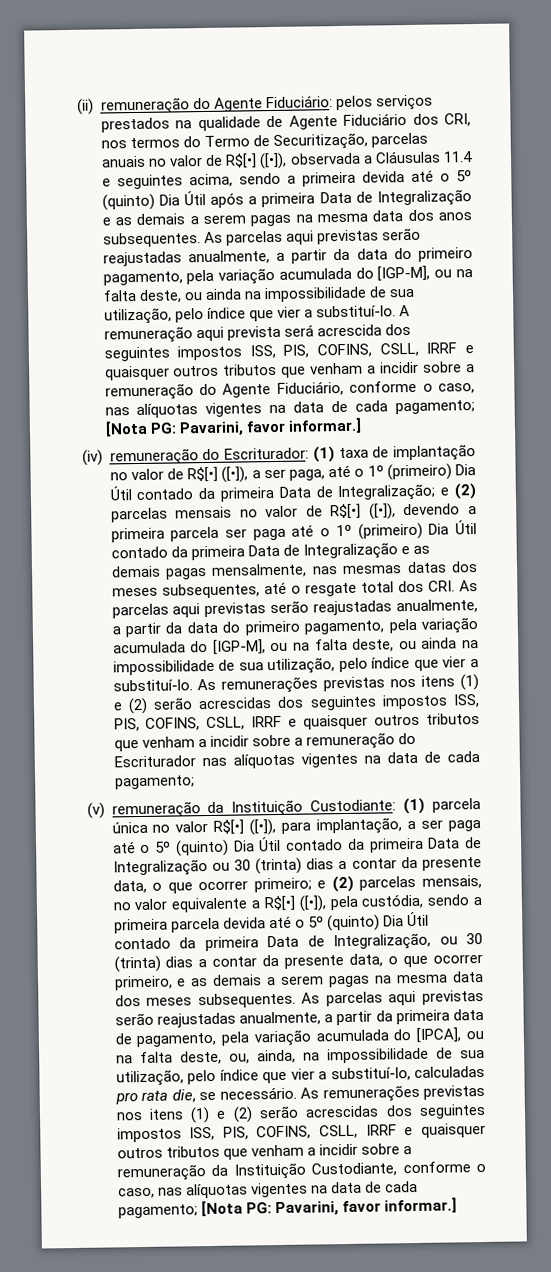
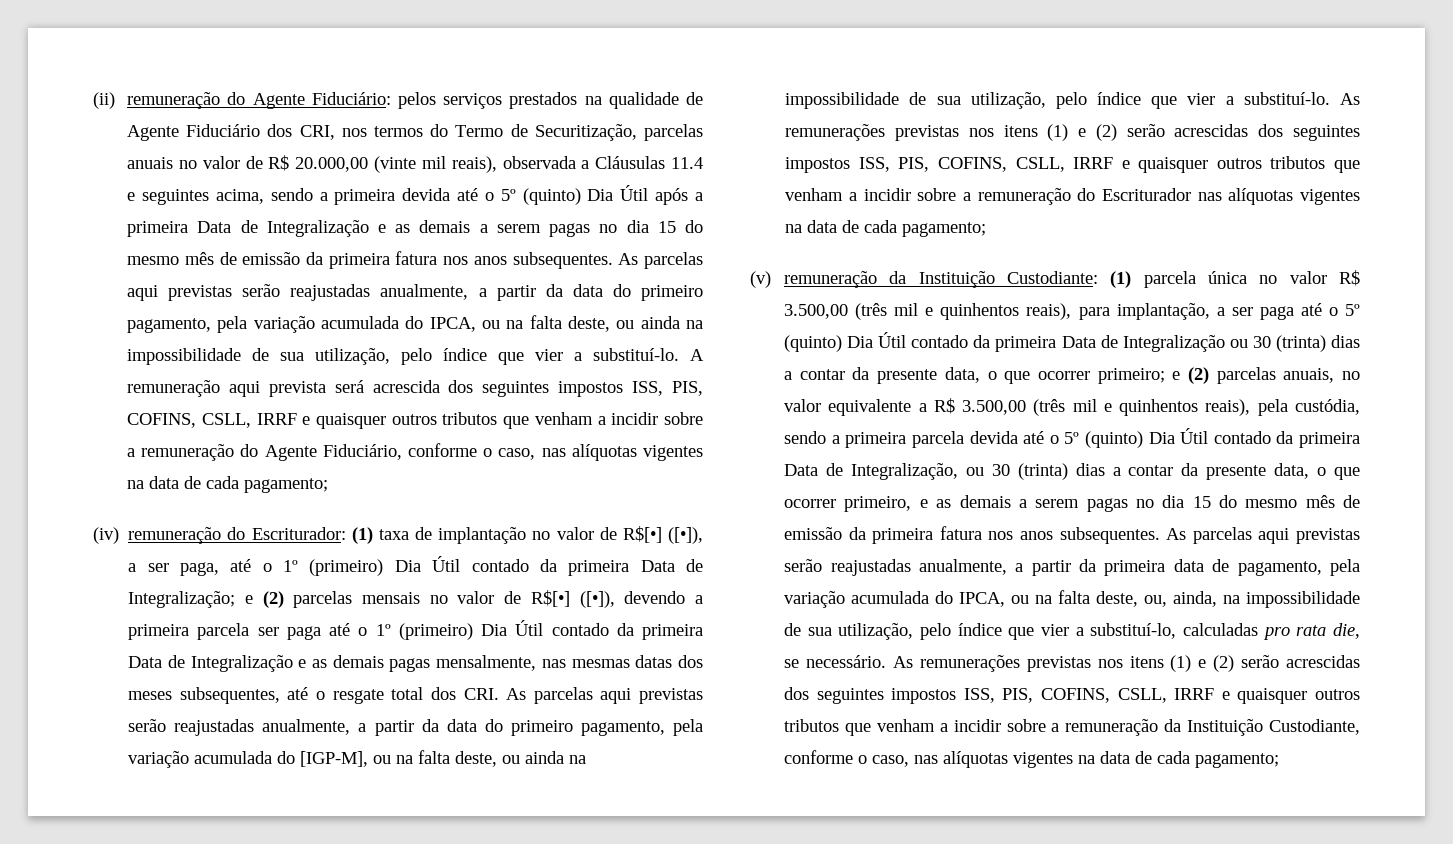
[225,152,288,170] R$[•] ([•]), -> [268,155,497,173] R$ 20.000,00 (vinte mil reais),
[295,209,434,223] na mesma data dos -> [599,220,703,233] [127,251,469,269] no dia 15 do mesmo mês de emissão da primeira fatura nos
[377,265,431,282] [IGP-M], -> [429,317,476,332] IPCA,
[104,417,362,437] [Nota PG: Pavarini, favor informar.] -> (329, 485) none
[213,819,277,836] R$[•] ([•]), -> [1339,270,1360,286] [784,303,1072,320] R$ 3.500,00 (três mil e quinhentos reais),
[422,875,482,889] mensais, -> [1283,368,1335,383] anuais,
[263,895,327,912] R$[•] ([•]), -> [933,398,1251,416] R$ 3.500,00 (três mil e quinhentos reais),
[374,970,485,984] [114,995,193,1007] na mesma data dos meses -> [1135,495,1360,508] [784,526,1054,544] no dia 15 do mesmo mês de emissão da primeira fatura nos anos
[416,1027,462,1043] [IPCA], -> [959,592,1006,607] IPCA,
[200,1197,457,1217] [Nota PG: Pavarini, favor informar.] -> (1280, 760) none

